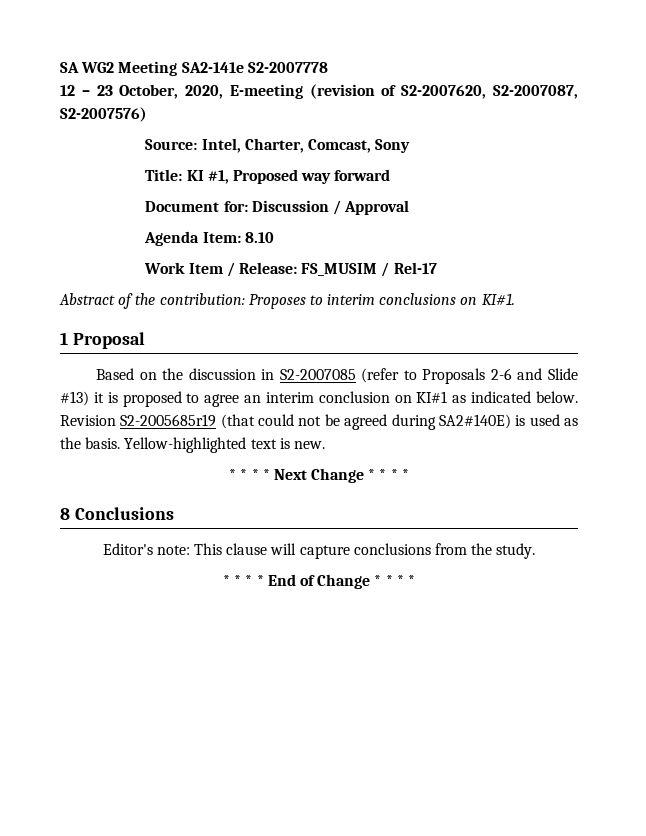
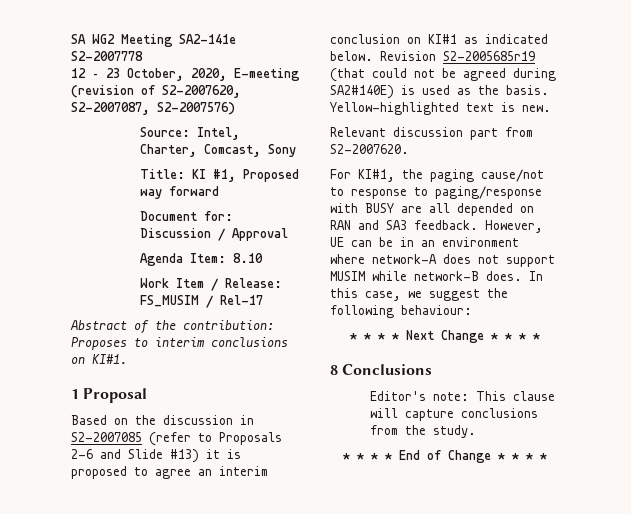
(325, 445) none -> [330,127,533,140] [330,144,409,154] [330,169,544,182] [330,186,542,199] [330,203,534,216] [330,220,543,233] [330,237,519,247] [330,254,555,267] [330,271,543,281] [330,288,508,301] [330,305,472,318] // Relevant discussion part from S2-2007620. // For KI#1, the paging cause/not to response to paging/response with BUSY are all depended on RAN and SA3 feedback. However, UE can be in an environment where network-A does not support MUSIM while network-B does. In this case, we suggest the following behaviour:

